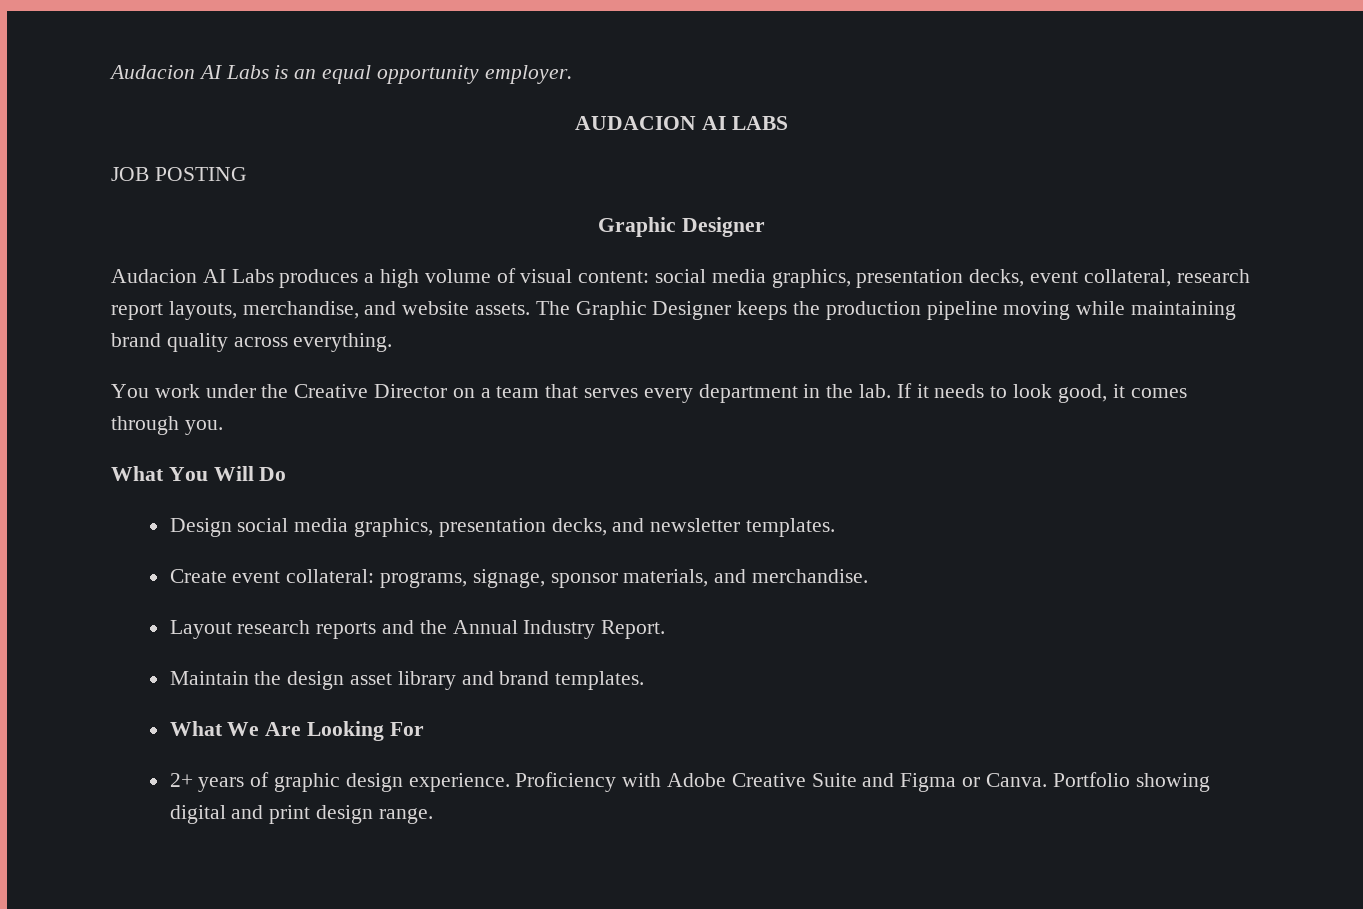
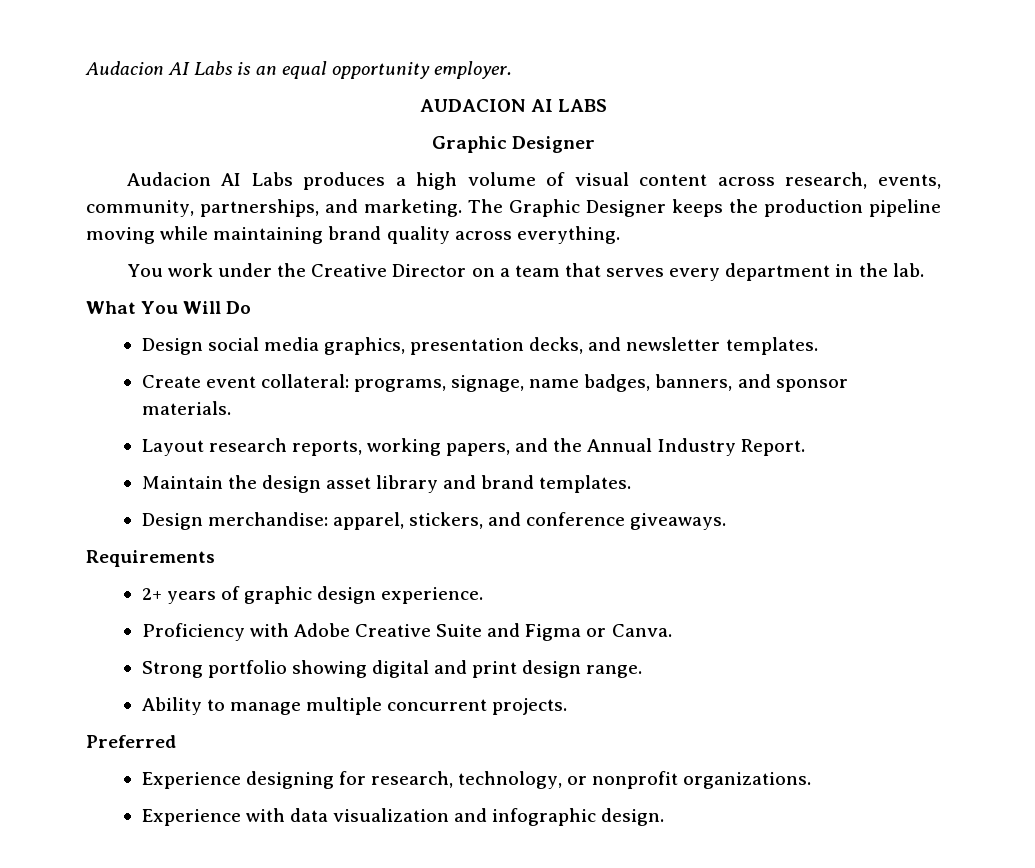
[111,167,247,181] // JOB POSTING -> (607, 105) none
[578,269,1250,288] [111,301,531,320] content: social media graphics, presentation decks, event collateral, research report layouts, merchandise, and website assets. -> [639,172,942,189] [86,199,462,217] content across research, events, community, partnerships, and marketing.
[896,383,1187,403] [111,416,223,435] If it needs to look good, it comes through you. -> (924, 270) none
[550,569,869,588] sponsor materials, and merchandise. -> [529,374,848,392] [141,401,231,415] name badges, banners, and sponsor materials.
[316,622,377,639] reports -> [291,438,511,456] reports, working papers,
[169,721,424,741] What We Are Looking For -> [141,512,727,530] [86,550,215,567] Design merchandise: apparel, stickers, and conference giveaways. // Requirements
(510, 782) none -> (484, 595) //
[1052,772,1130,787] Portfolio -> [141,660,287,678] // Strong portfolio
(433, 816) none -> [141,697,568,715] [86,735,176,748] [141,771,812,789] [141,808,665,826] // Ability to manage multiple concurrent projects. // Preferred // Experience designing for research, technology, or nonprofit organizations. // Experience with data visualization and infographic design.

